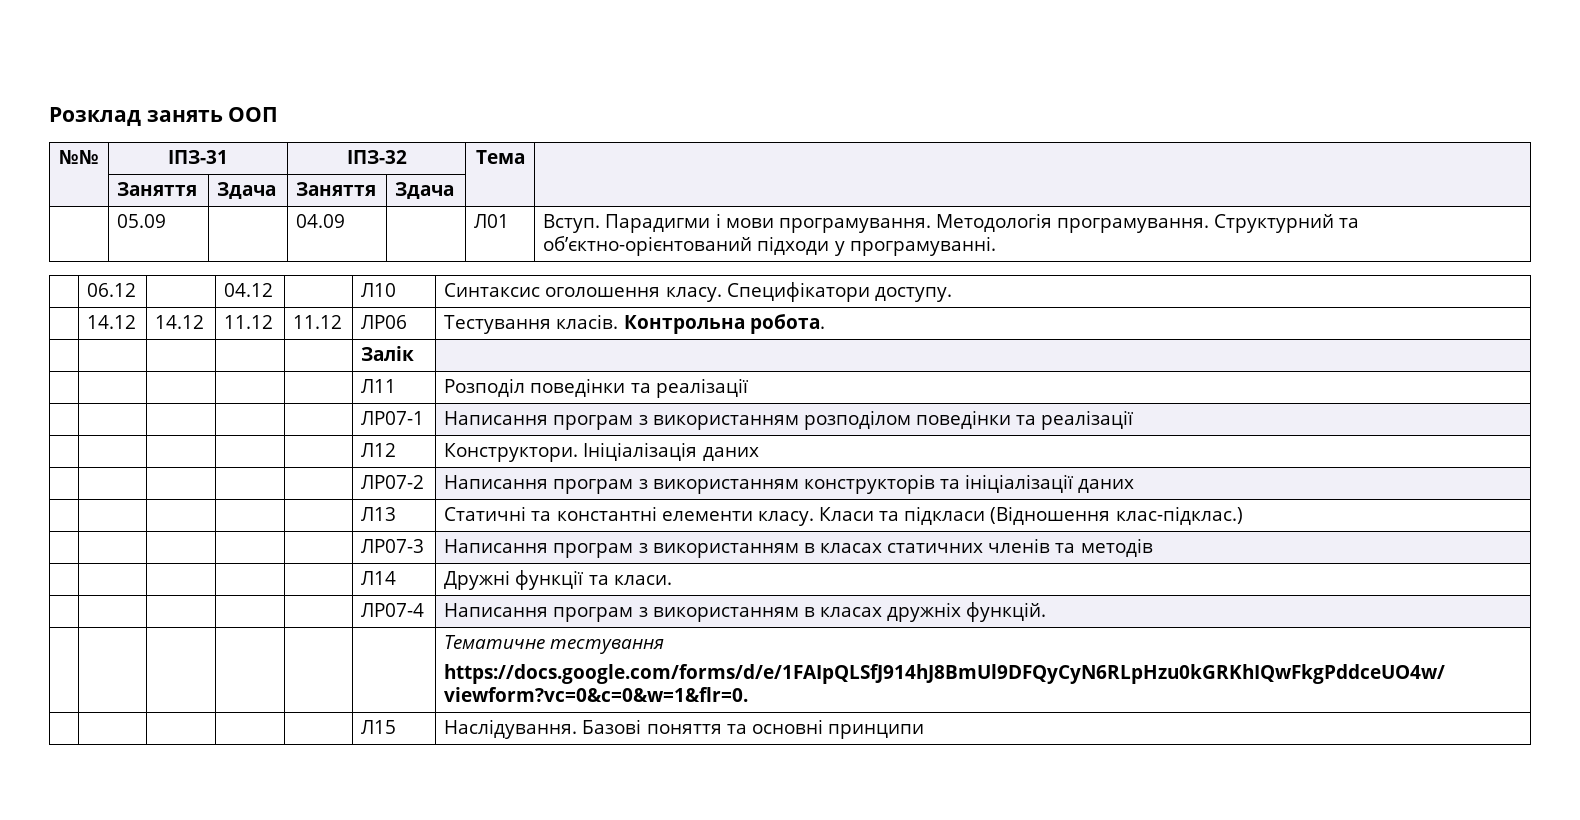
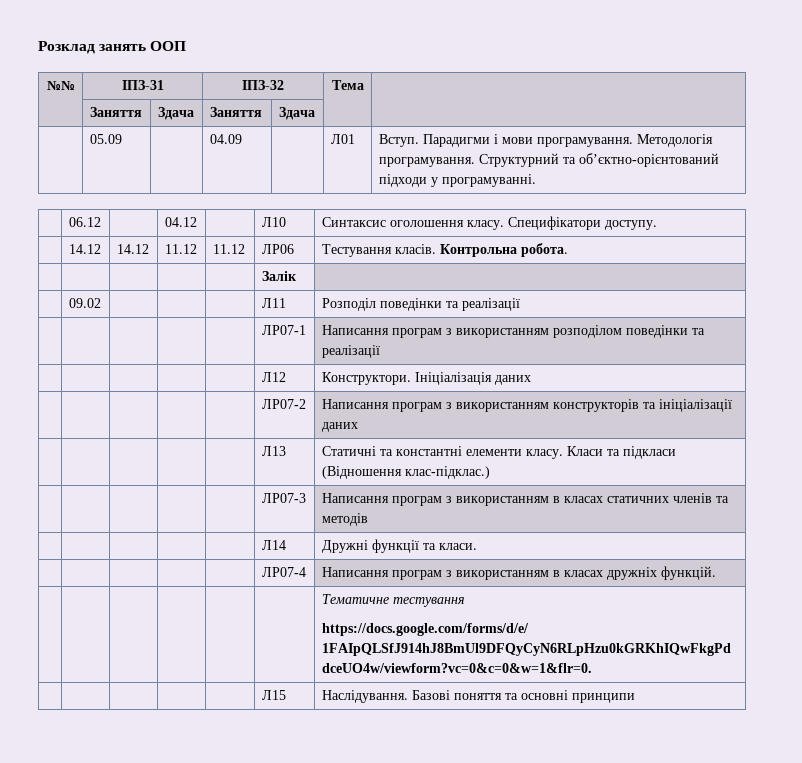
(415, 353) none -> [68,298,101,308] 09.02

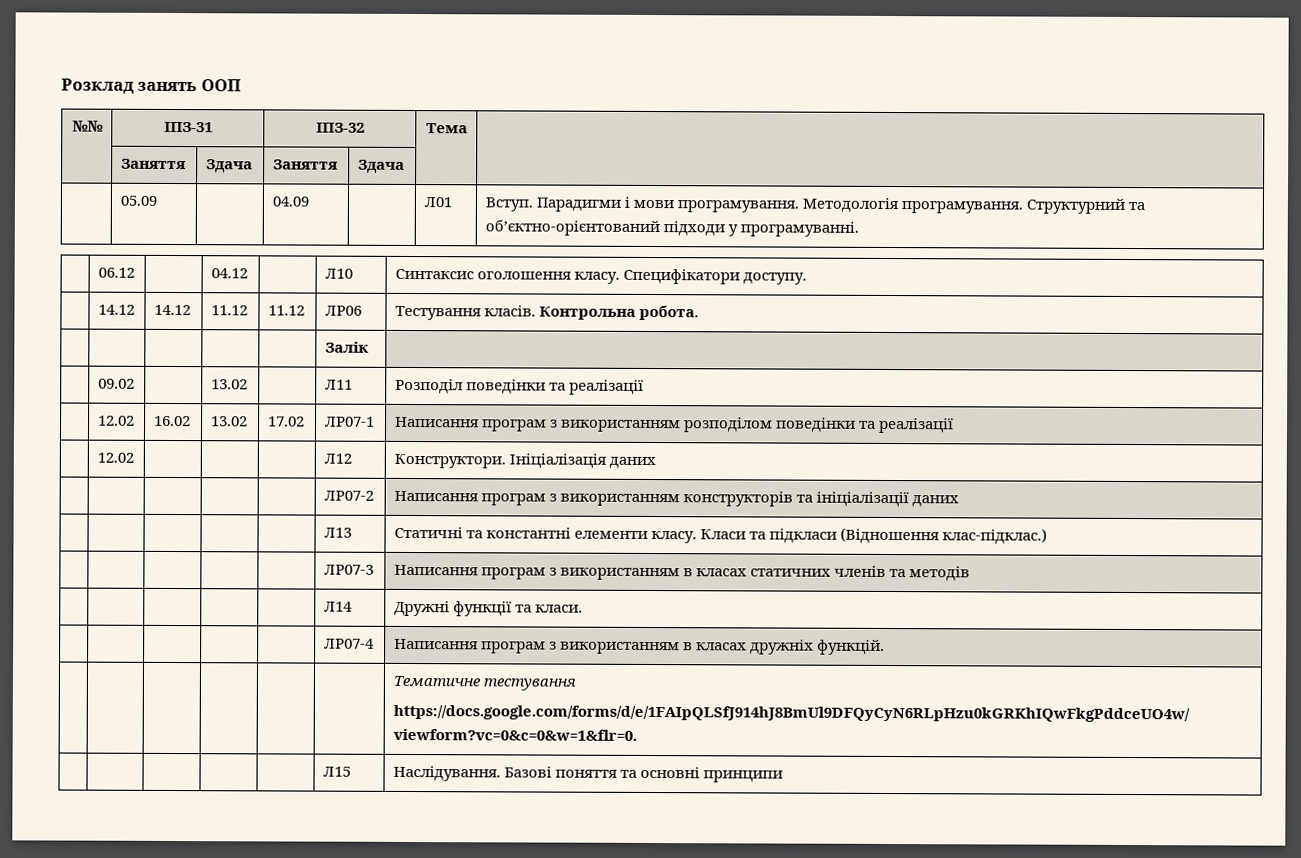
(101, 303) none -> [210,379,248,390] 13.02
(520, 304) | | | -> [97,415,135,426] [153,415,191,427] [210,416,248,427] [267,416,305,427] 12.02 | 16.02 | 13.02 | 17.02
(380, 351) none -> [96,452,134,463] 12.02

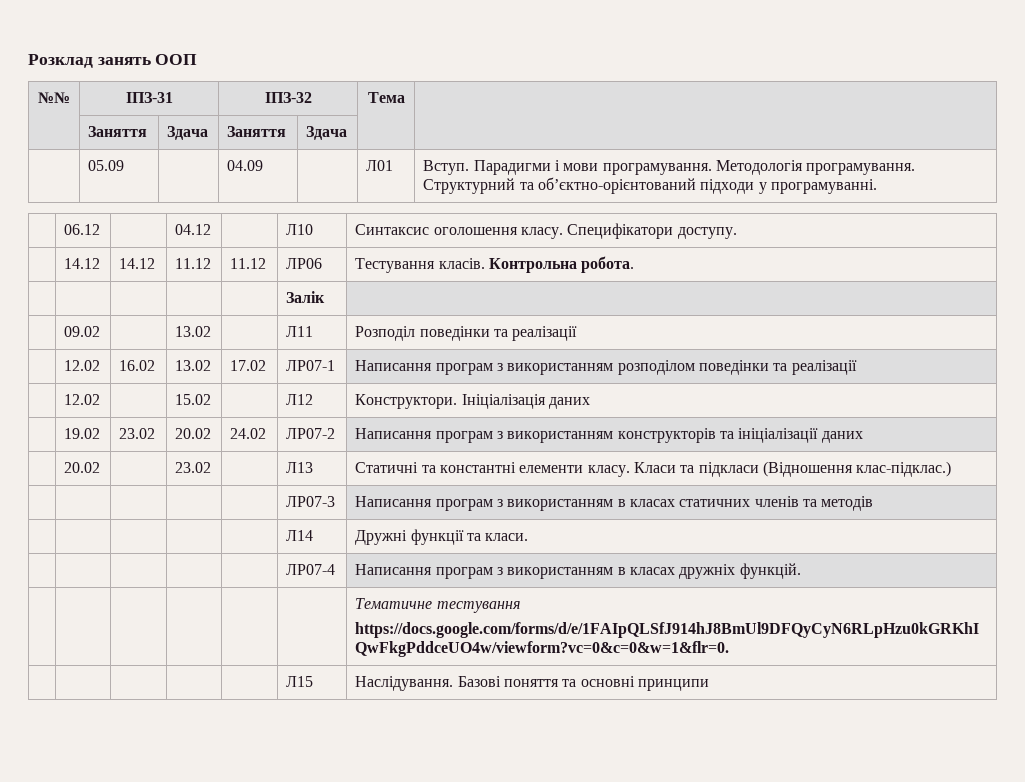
(134, 457) none -> [175,394,212,405] 15.02
(657, 463) | | | -> [64,428,101,439] [119,428,156,439] [175,428,212,439] [230,428,267,439] 19.02 | 23.02 | 20.02 | 24.02
(960, 501) | | -> [64,462,101,473] [175,462,212,473] 20.02 | | 23.02

